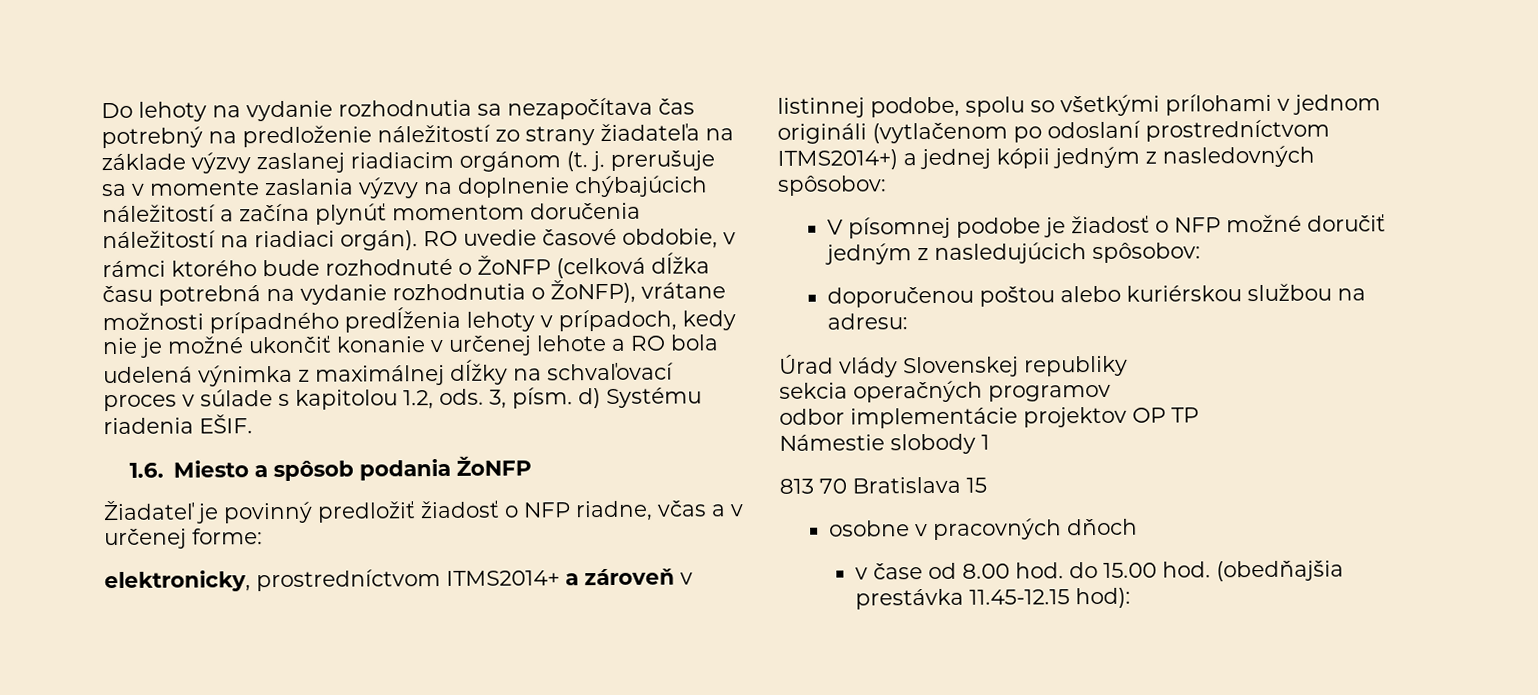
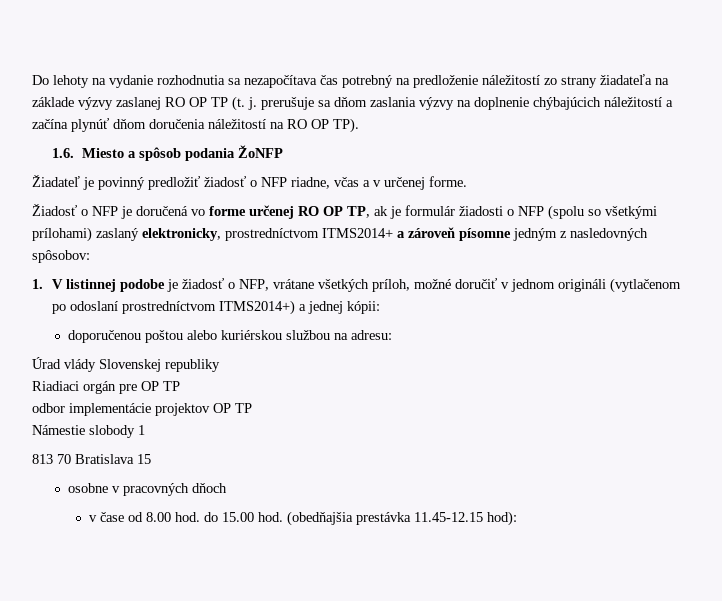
[350,151,561,172] riadiacim orgánom -> [165,97,228,107] RO OP TP
[131,180,260,196] v momente -> [334,97,367,107] dňom
[392,204,525,221] momentom -> [113,119,146,129] dňom
[254,228,736,251] [102,252,710,279] [102,279,726,306] [102,306,736,334] [102,334,719,358] [103,359,674,387] [103,387,702,412] [103,414,253,435] riadiaci orgán). RO uvedie časové obdobie, v rámci ktorého bude rozhodnuté o ŽoNFP (celková dĺžka času potrebná na vydanie rozhodnutia o ŽoNFP), vrátane možnosti prípadného predĺženia lehoty v prípadoch, kedy nie je možné ukončiť konanie v určenej lehote a RO bola udelená výnimka z maximálnej dĺžky na schvaľovací proces v súlade s kapitolou 1.2, ods. 3, písm. d) Systému riadenia EŠIF. -> [287,118,359,133] RO OP TP).
[192,528,263,545] forme: // -> [429,176,467,187] [32,204,657,220] [32,227,139,242] forme. // Žiadosť o NFP je doručená vo forme určenej RO OP TP, ak je formulár žiadosti o NFP (spolu so všetkými prílohami) zaslaný
[680,572,693,585] [777,93,1272,118] v listinnej podobe, spolu so všetkými prílohami -> [459,228,648,241] [32,250,90,263] [32,278,498,292] písomne jedným z nasledovných spôsobov: // 1. V listinnej podobe je žiadosť o NFP, vrátane všetkých príloh, možné doručiť
[996,145,1315,169] [777,175,887,196] [827,214,1387,239] [825,242,1202,265] kópii jedným z nasledovných spôsobov: // V písomnej podobe je žiadosť o NFP možné doručiť jedným z nasledujúcich spôsobov: -> [347,301,381,314] kópii:
[779,380,1111,403] sekcia operačných programov -> [32,381,180,394] Riadiaci orgán pre OP TP

